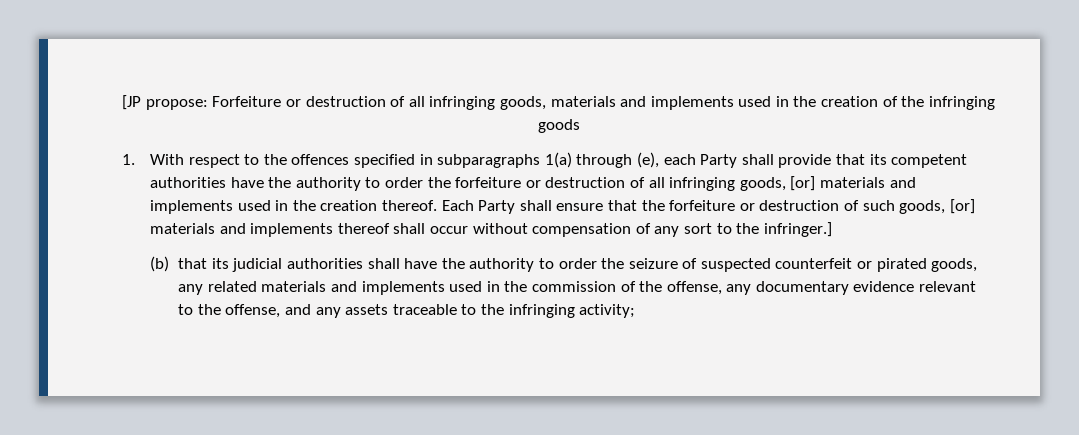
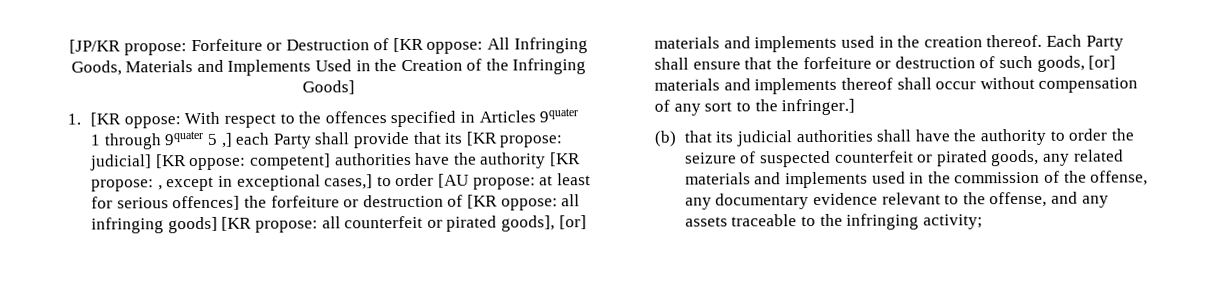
[122,95,142,110] [JP -> [69,39,122,54] [JP/KR
[305,96,995,110] [537,119,580,133] destruction of all infringing goods, materials and implements used in the creation of the infringing goods -> [285,37,588,54] [70,58,587,76] [302,80,355,95] Destruction of [KR oppose: All Infringing Goods, Materials and Implements Used in the Creation of the Infringing Goods]
(135, 159) none -> [90,112,181,129] [KR oppose:
[437,152,660,168] subparagraphs 1(a) through (e), -> [478,108,579,123] [90,130,233,150] Articles 9quater 1 through 9quater 5 ,]
[891,154,968,168] [150,177,786,191] competent authorities have the authority to order the forfeiture or destruction of all infringing goods, -> [465,131,564,148] [90,152,581,171] [91,173,591,192] [91,194,581,211] [91,215,555,234] [KR propose: judicial] [KR oppose: competent] authorities have the authority [KR propose: , except in exceptional cases,] to order [AU propose: at least for serious offences] the forfeiture or destruction of [KR oppose: all infringing goods] [KR propose: all counterfeit or pirated goods],

